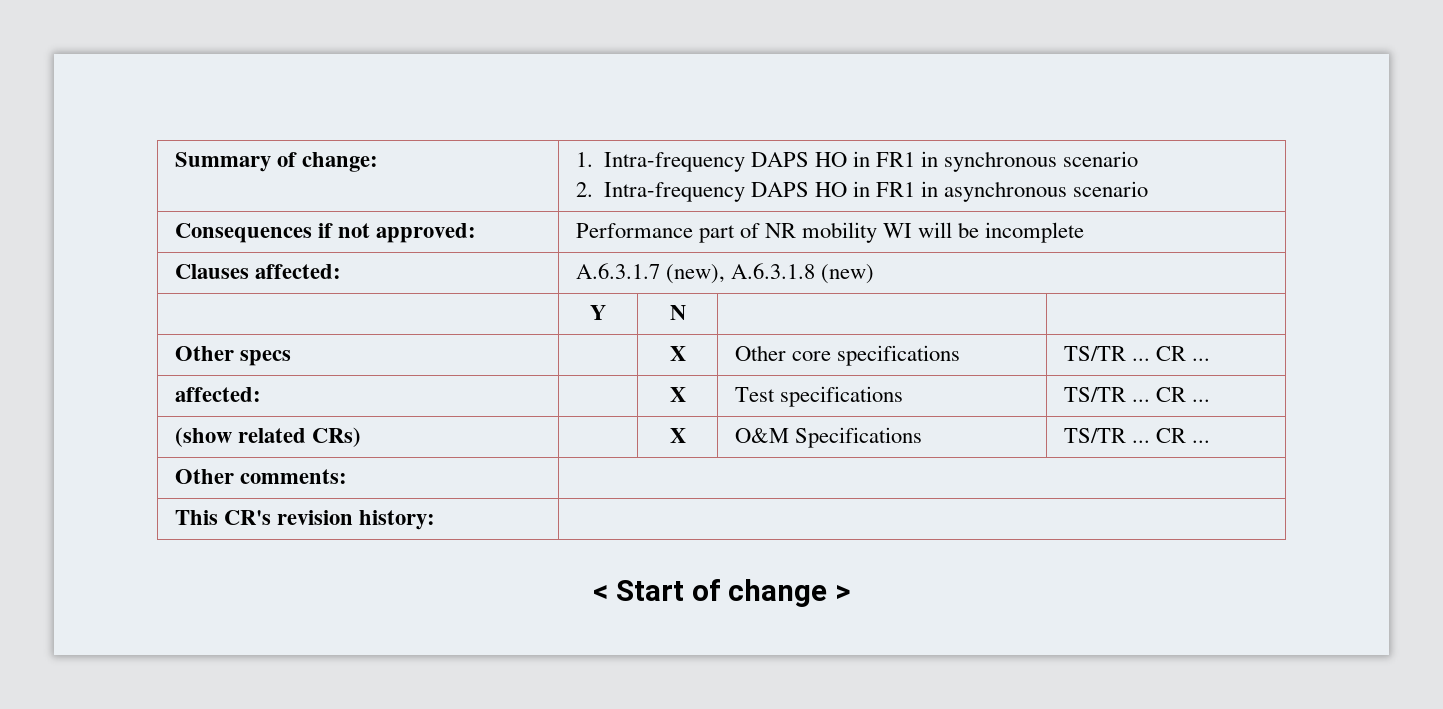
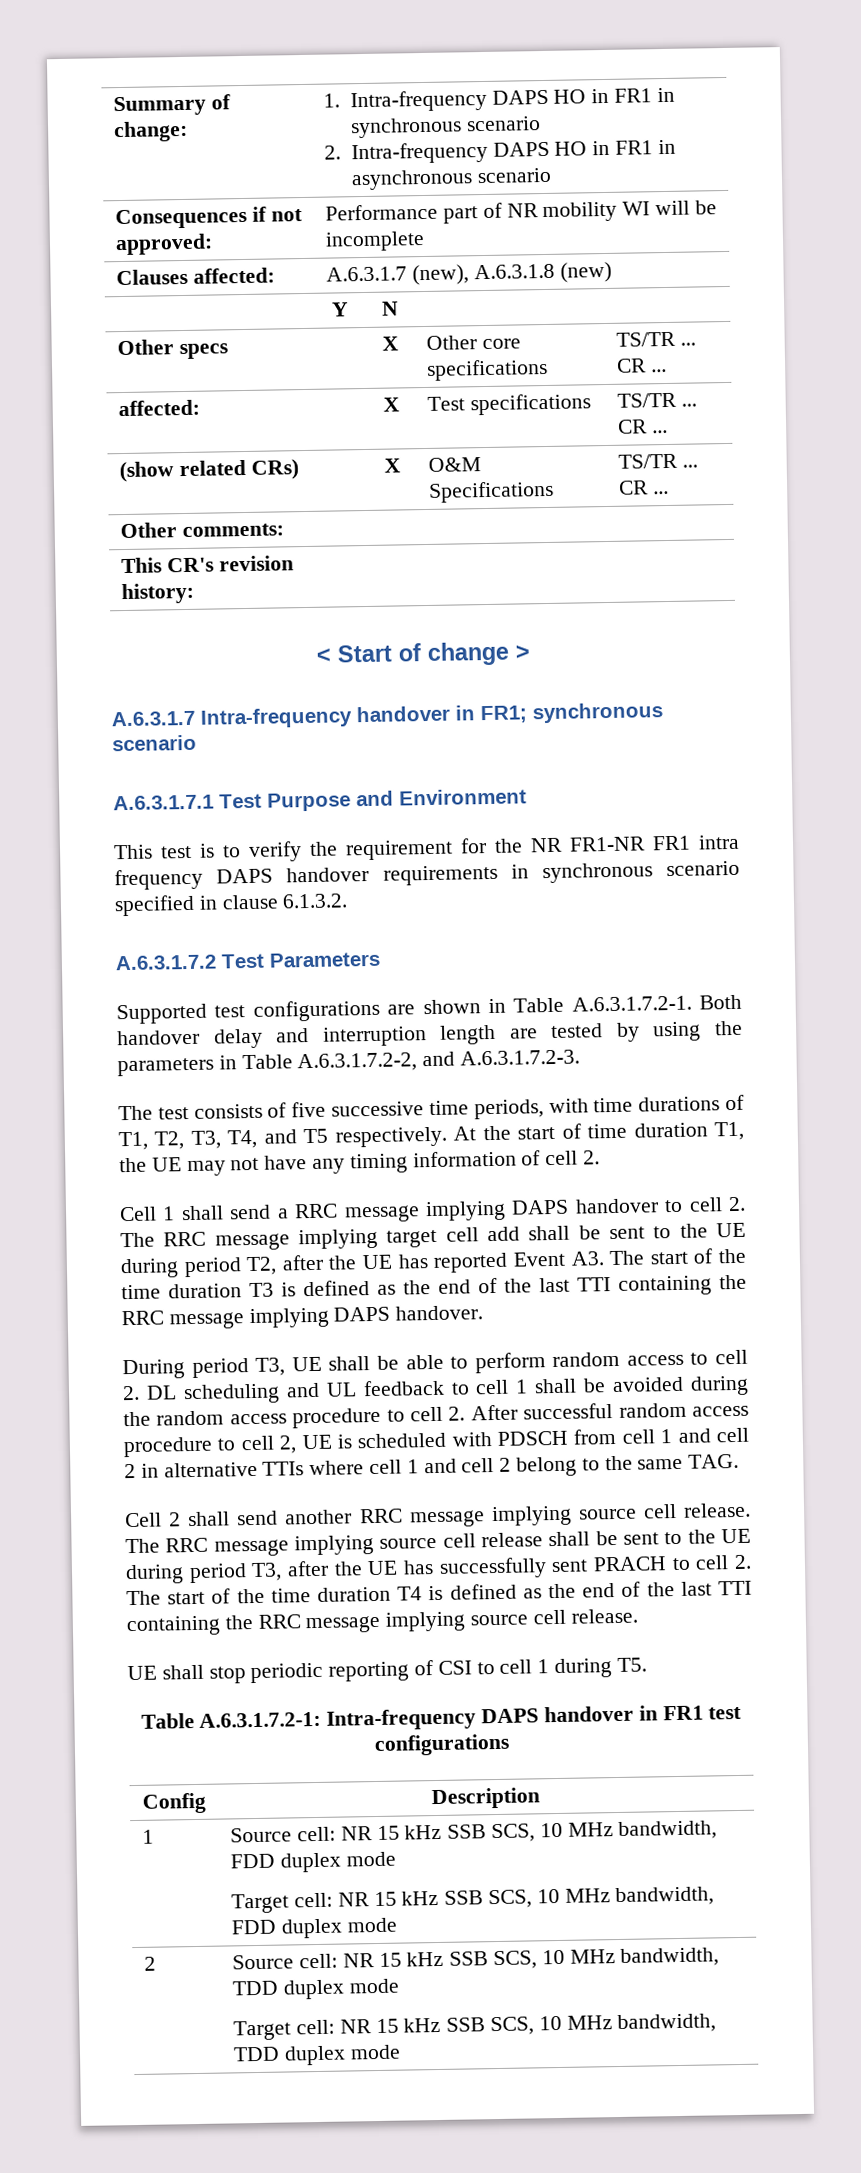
(851, 592) none -> [111,702,663,729] [112,734,197,752] [113,788,527,812] [113,834,740,862] [114,860,740,891] [114,893,349,917] [115,951,380,971] [116,994,742,1025] [117,1020,743,1049] [117,1049,581,1077] [118,1094,745,1121] [118,1121,744,1151] [119,1150,601,1177] [119,1196,746,1223] [120,1222,746,1251] [120,1248,747,1279] [121,1274,747,1300] [121,1305,484,1330] [122,1349,748,1380] [122,1375,750,1405] [123,1402,749,1429] [123,1427,749,1458] [124,1453,740,1479] [125,1502,752,1528] [125,1528,752,1557] [125,1554,752,1585] [126,1580,752,1606] [126,1608,638,1637] [127,1657,647,1684] [140,1705,743,1731] [373,1733,510,1757] [142,1792,207,1814] [431,1787,540,1810] [142,1829,155,1844] [230,1820,718,1843] [230,1851,396,1873] [231,1886,715,1914] [231,1917,398,1939] [144,1956,157,1971] [232,1947,720,1970] [232,1978,400,2000] [233,2013,717,2041] [233,2044,401,2066] // A.6.3.1.7 Intra-frequency handover in FR1; synchronous scenario // A.6.3.1.7.1 Test Purpose and Environment // This test is to verify the requirement for the NR FR1-NR FR1 intra frequency DAPS handover requirements in synchronous scenario specified in clause 6.1.3.2. // A.6.3.1.7.2 Test Parameters // Supported test configurations are shown in Table A.6.3.1.7.2-1. Both handover delay and interruption length are tested by using the parameters in Table A.6.3.1.7.2-2, and A.6.3.1.7.2-3. // The test consists of five successive time periods, with time durations of T1, T2, T3, T4, and T5 respectively. At the start of time duration T1, the UE may not have any timing information of cell 2. // Cell 1 shall send a RRC message implying DAPS handover to cell 2. The RRC message implying target cell add shall be sent to the UE during period T2, after the UE has reported Event A3. The start of the time duration T3 is defined as the end of the last TTI containing the RRC message implying DAPS handover. // During period T3, UE shall be able to perform random access to cell 2. DL scheduling and UL feedback to cell 1 shall be avoided during the random access procedure to cell 2. After successful random access procedure to cell 2, UE is scheduled with PDSCH from cell 1 and cell 2 in alternative TTIs where cell 1 and cell 2 belong to the same TAG. // Cell 2 shall send another RRC message implying source cell release. The RRC message implying source cell release shall be sent to the UE during period T3, after the UE has successfully sent PRACH to cell 2. The start of the time duration T4 is defined as the end of the last TTI containing the RRC message implying source cell release. // UE shall stop periodic reporting of CSI to cell 1 during T5. // Table A.6.3.1.7.2-1: Intra-frequency DAPS handover in FR1 test configurations // Config | Description // 1 | Source cell: NR 15 kHz SSB SCS, 10 MHz bandwidth, FDD duplex mode // Target cell: NR 15 kHz SSB SCS, 10 MHz bandwidth, FDD duplex mode // 2 | Source cell: NR 15 kHz SSB SCS, 10 MHz bandwidth, TDD duplex mode // Target cell: NR 15 kHz SSB SCS, 10 MHz bandwidth, TDD duplex mode

